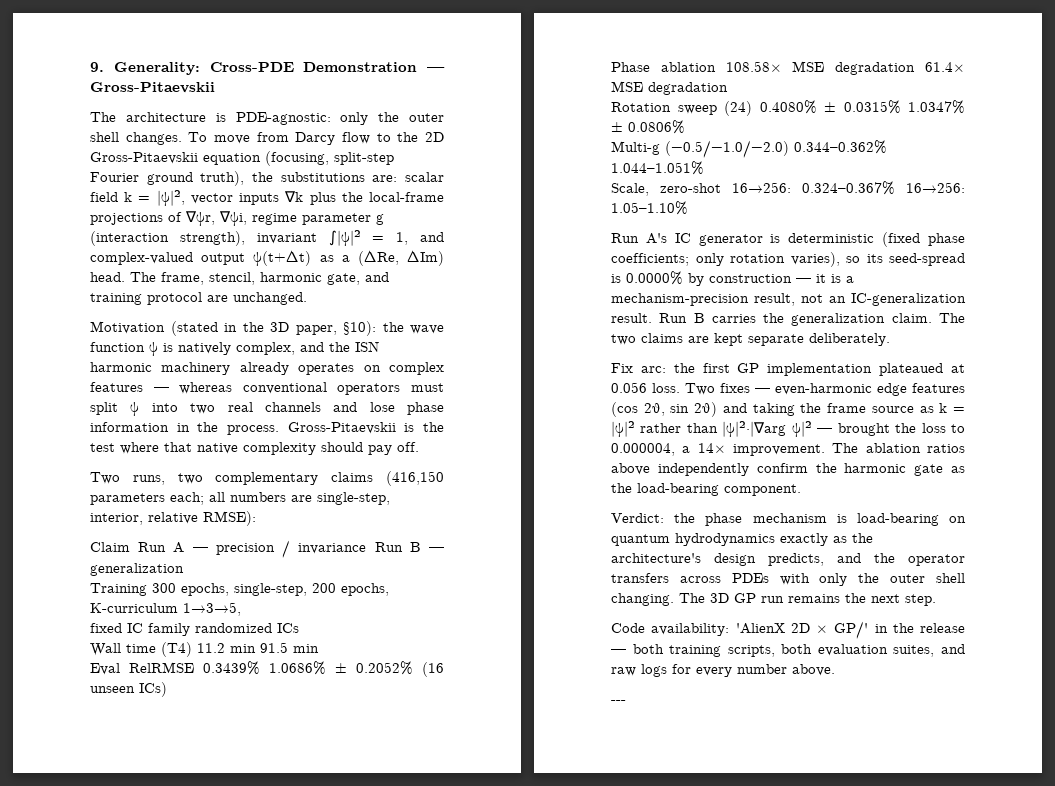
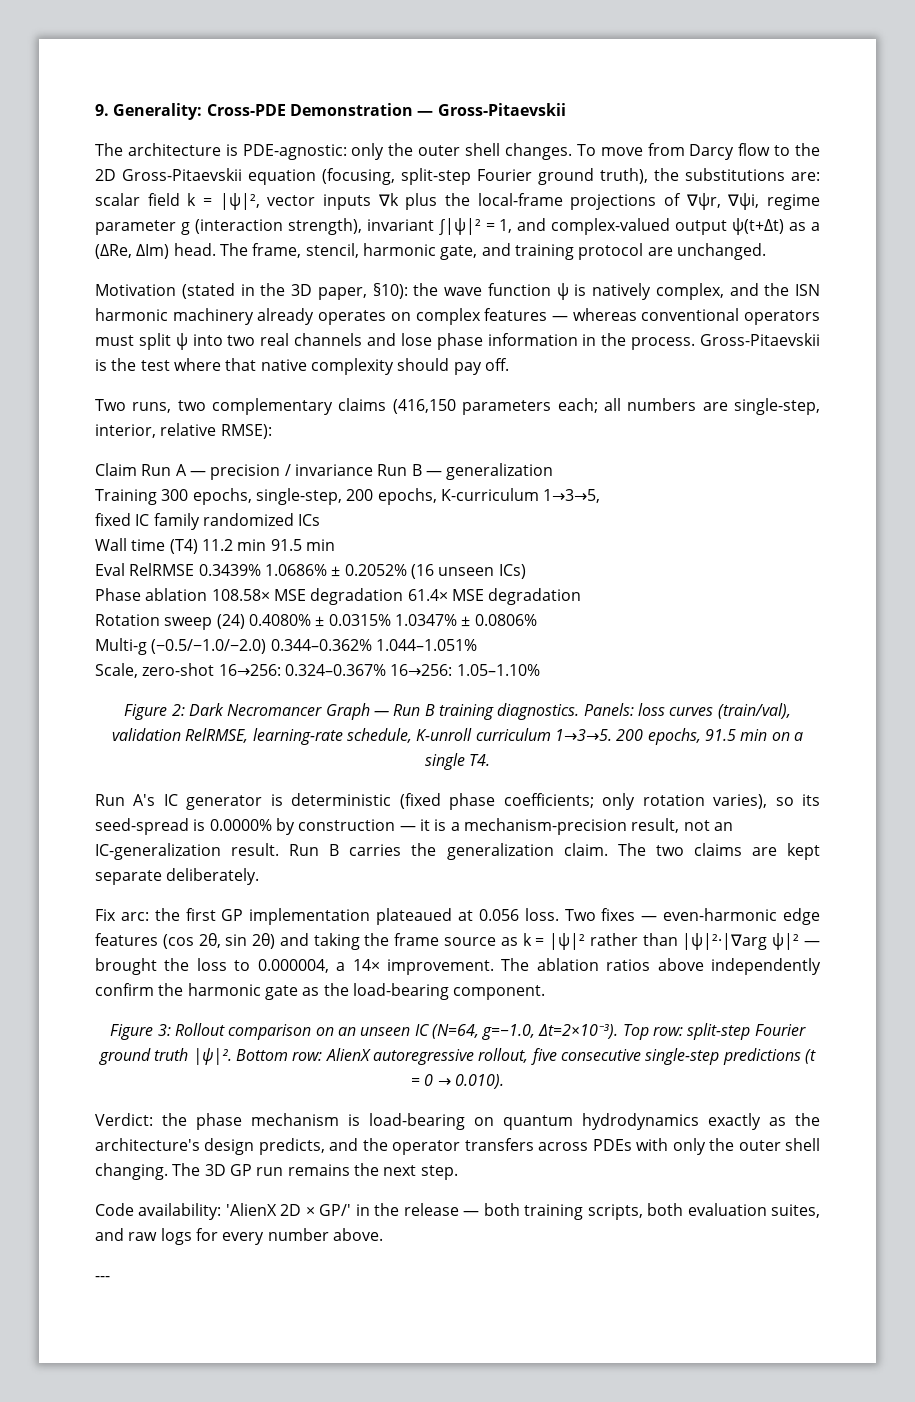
(688, 208) none -> [124,703,791,720] [112,728,803,745] [424,753,491,770] // Figure 2: Dark Necromancer Graph — Run B training diagnostics. Panels: loss curves (train/val), validation RelRMSE, learning-rate schedule, K-unroll curriculum 1→3→5. 200 epochs, 91.5 min on a single T4.
(801, 490) none -> [110,1023,806,1040] [99,1048,816,1065] [411,1074,504,1089] // Figure 3: Rollout comparison on an unseen IC (N=64, g=−1.0, Δt=2×10⁻³). Top row: split-step Fourier ground truth |ψ|². Bottom row: AlienX autoregressive rollout, five consecutive single-step predictions (t = 0 → 0.010).

